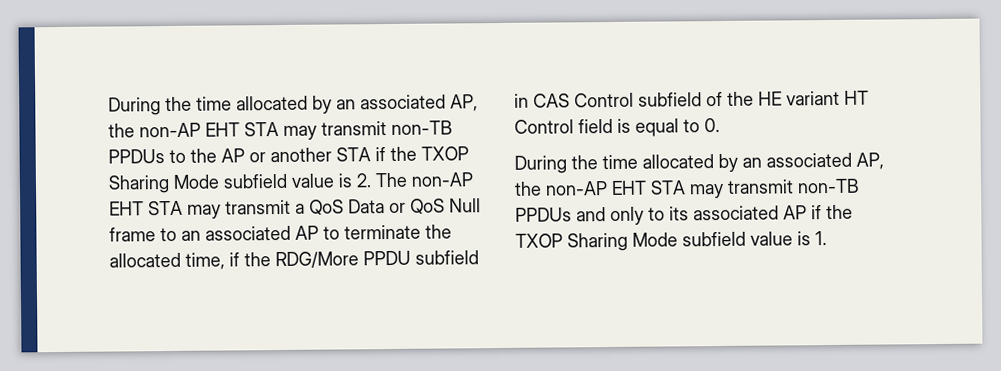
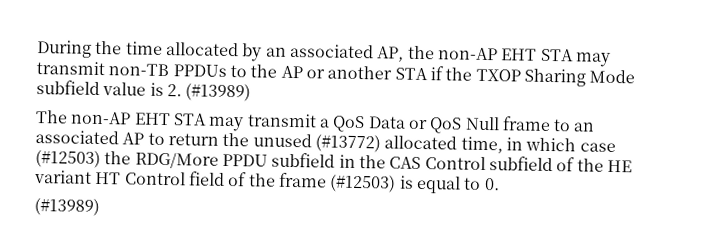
(372, 180) none -> [185,83,252,102] (#13989) //
[344,224,452,240] [109,252,240,270] terminate the allocated time, if -> [167,132,616,154] [35,150,101,169] return the unused (#13772) allocated time, in which case (#12503)
(529, 100) none -> [358,155,386,169] the
(613, 126) none -> [228,172,397,193] of the frame (#12503)
[514,152,884,174] [514,178,859,199] [515,204,853,226] [515,231,827,252] During the time allocated by an associated AP, the non-AP EHT STA may transmit non-TB PPDUs and only to its associated AP if the TXOP Sharing Mode subfield value is 1. -> [34,198,100,217] (#13989)

